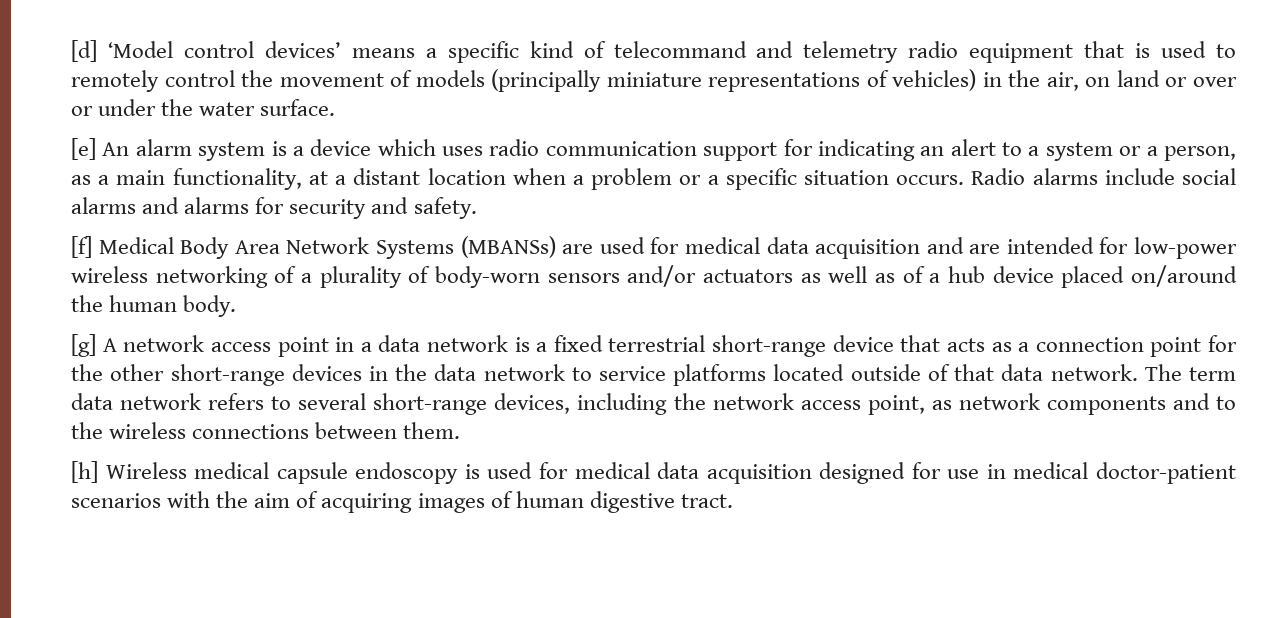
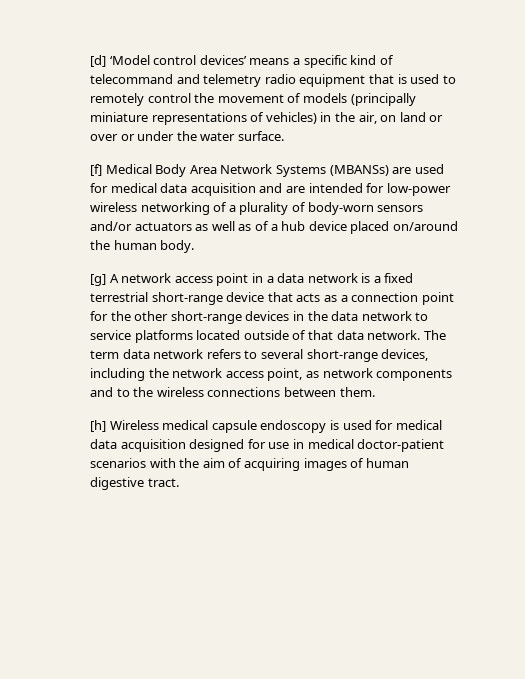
[71,138,1236,161] [71,168,1236,190] [71,197,477,219] // [e] An alarm system is a device which uses radio communication support for indicating an alert to a system or a person, as a main functionality, at a distant location when a problem or a specific situation occurs. Radio alarms include social alarms and alarms for security and safety. -> (284, 136) none

